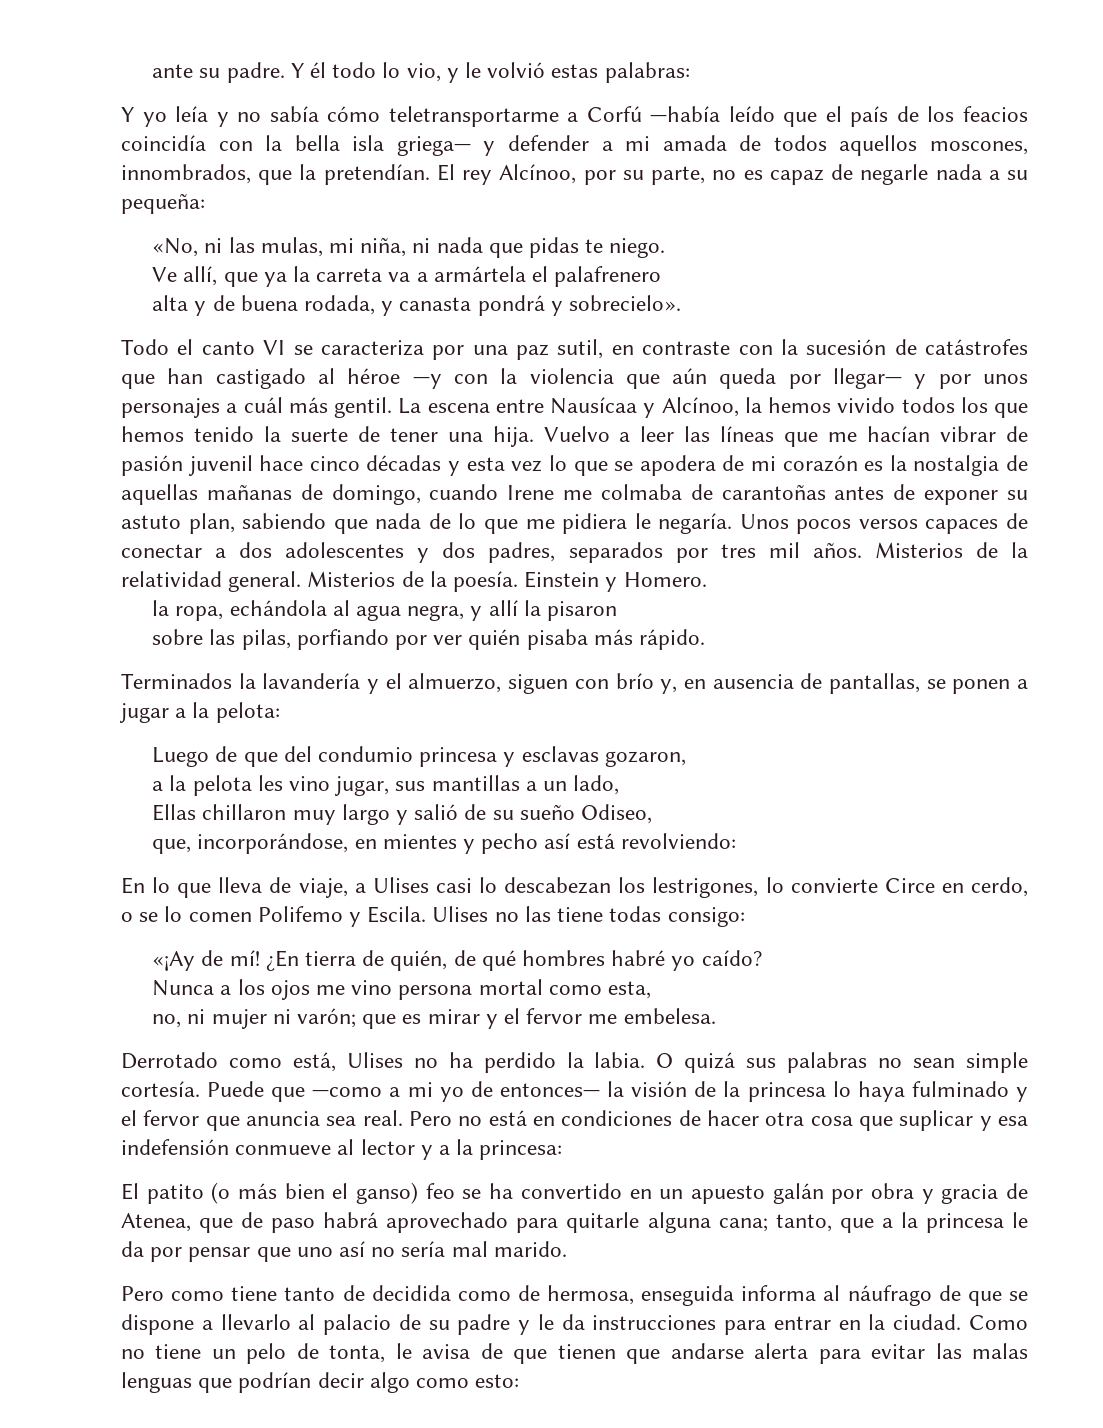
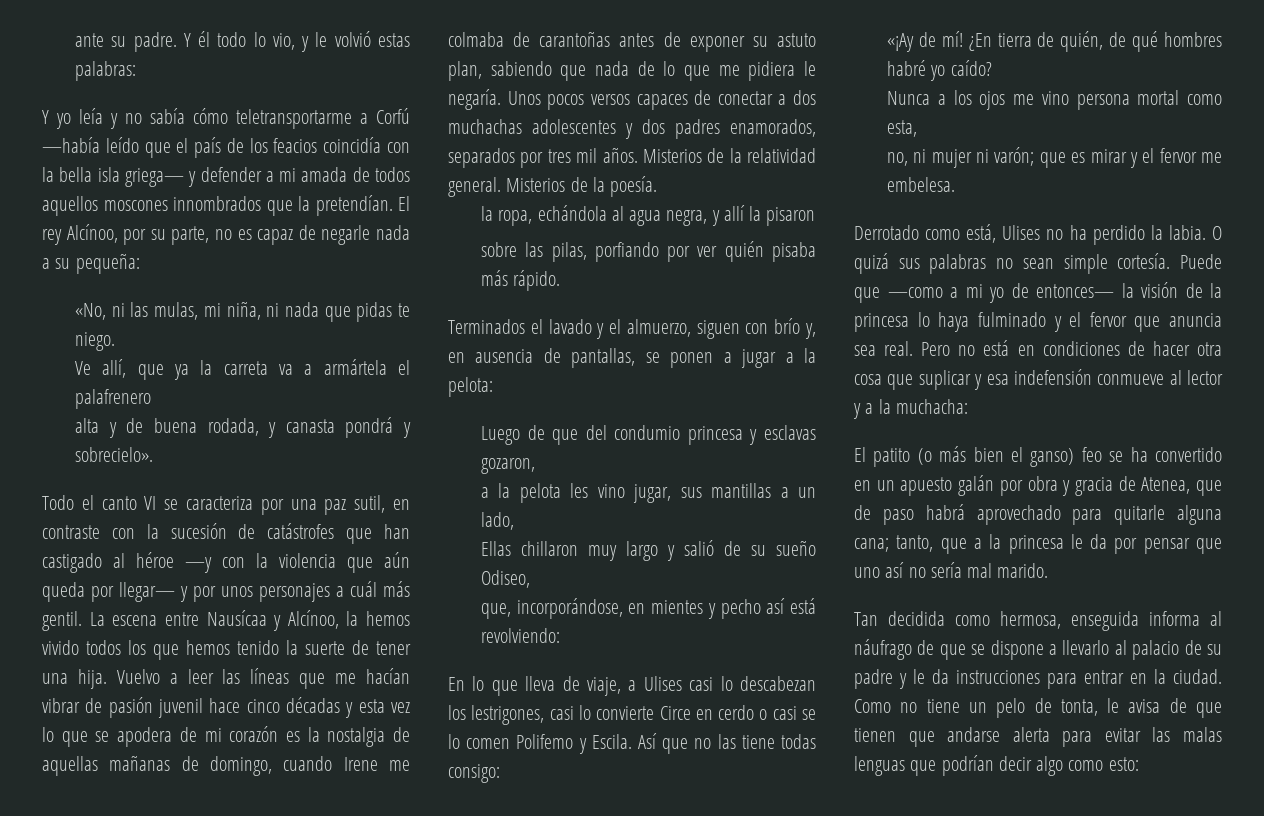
[929,141,1028,155] [121,164,251,184] moscones, innombrados, -> [103,196,261,211] moscones innombrados
(273, 550) none -> [448,119,522,134] muchachas
[488,542,556,563] padres, -> [675,119,816,139] padres enamorados,
[524,571,707,592] Einstein y Homero. -> (658, 186) none
[238,673,361,689] la lavandería -> [530,319,592,334] el lavado
(759, 887) none -> [549,706,574,720] casi
[971,877,1028,897] [121,912,133,922] cerdo, o -> [718,705,797,720] cerdo o casi
[432,906,489,922] Ulises -> [638,733,689,754] Así que
[479,1140,563,1160] princesa: -> [895,399,968,414] muchacha:
[121,1285,365,1301] Pero como tiene tanto de -> [854,612,878,626] Tan
[517,1285,540,1301] de -> (990, 620) none

